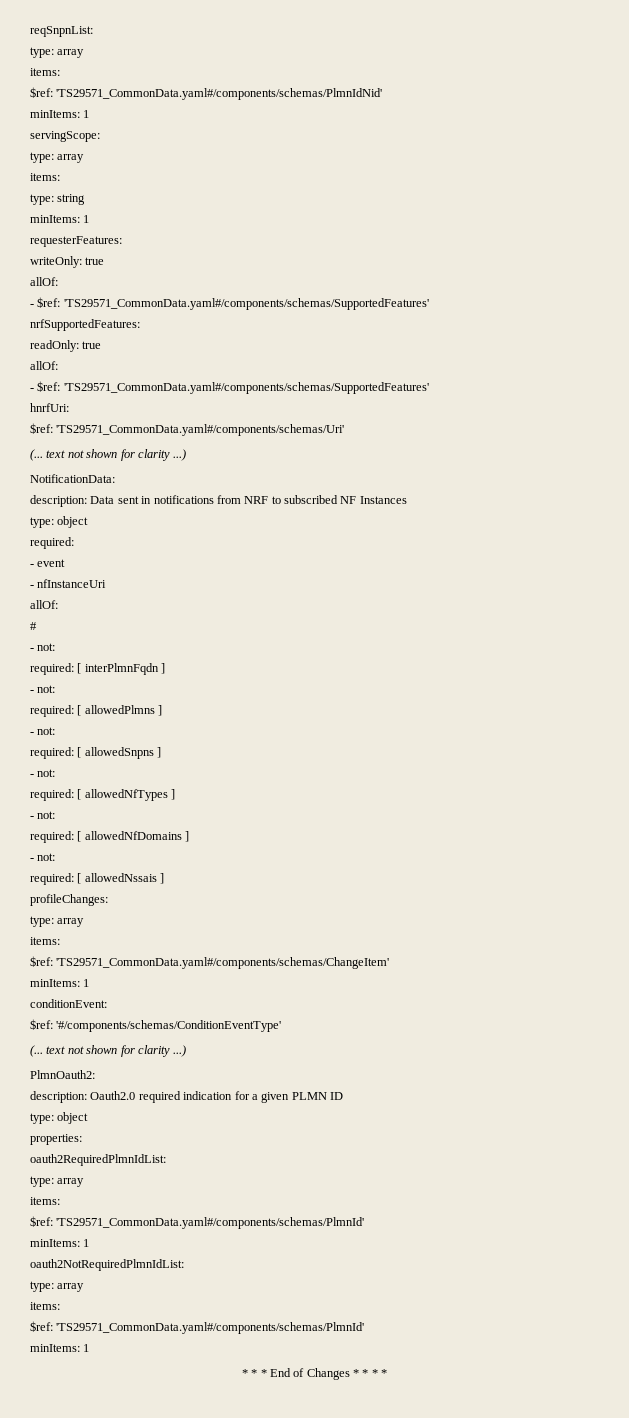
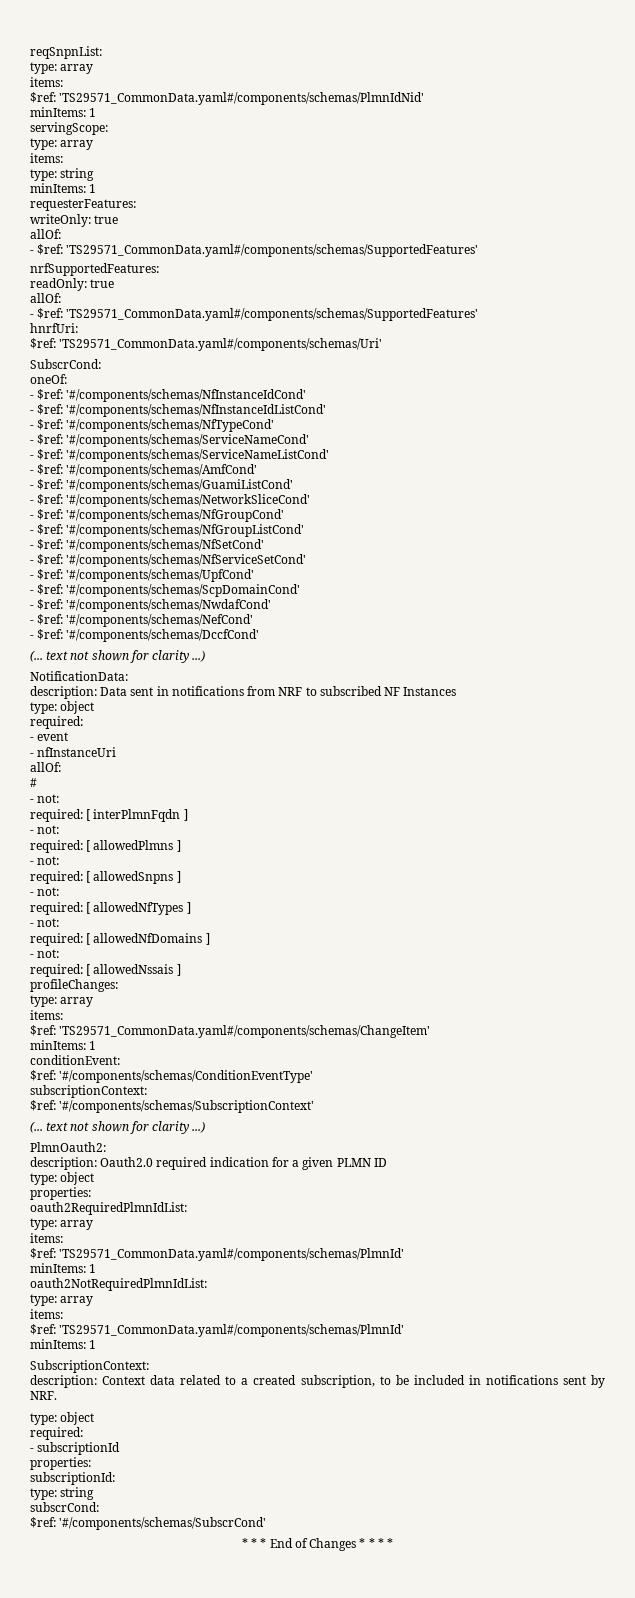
(345, 430) none -> [30,359,101,369] [30,374,67,384] [30,389,307,402] [30,404,327,417] [30,419,275,432] [30,434,310,447] [30,449,330,462] [30,464,258,477] [30,479,294,492] [30,494,311,507] [30,509,285,522] [30,524,305,537] [30,539,265,552] [30,554,307,567] [30,569,255,582] [30,584,301,597] [30,599,272,612] [30,614,254,627] [30,629,260,642] // SubscrCond: // oneOf: // - $ref: '#/components/schemas/NfInstanceIdCond' // - $ref: '#/components/schemas/NfInstanceIdListCond' // - $ref: '#/components/schemas/NfTypeCond' // - $ref: '#/components/schemas/ServiceNameCond' // - $ref: '#/components/schemas/ServiceNameListCond' // - $ref: '#/components/schemas/AmfCond' // - $ref: '#/components/schemas/GuamiListCond' // - $ref: '#/components/schemas/NetworkSliceCond' // - $ref: '#/components/schemas/NfGroupCond' // - $ref: '#/components/schemas/NfGroupListCond' // - $ref: '#/components/schemas/NfSetCond' // - $ref: '#/components/schemas/NfServiceSetCond' // - $ref: '#/components/schemas/UpfCond' // - $ref: '#/components/schemas/ScpDomainCond' // - $ref: '#/components/schemas/NwdafCond' // - $ref: '#/components/schemas/NefCond' // - $ref: '#/components/schemas/DccfCond'
(282, 1026) none -> [30,1085,147,1098] [30,1100,315,1113] // subscriptionContext: // $ref: '#/components/schemas/SubscriptionContext'
(90, 1348) none -> [30,1360,149,1373] [30,1375,605,1388] [30,1391,57,1400] [30,1412,95,1425] [30,1427,83,1440] [30,1442,121,1455] [30,1457,91,1470] [30,1472,115,1485] [30,1487,95,1500] [30,1502,99,1512] [30,1517,267,1530] // SubscriptionContext: // description: Context data related to a created subscription, to be included in notifications sent by NRF. // type: object // required: // - subscriptionId // properties: // subscriptionId: // type: string // subscrCond: // $ref: '#/components/schemas/SubscrCond'

